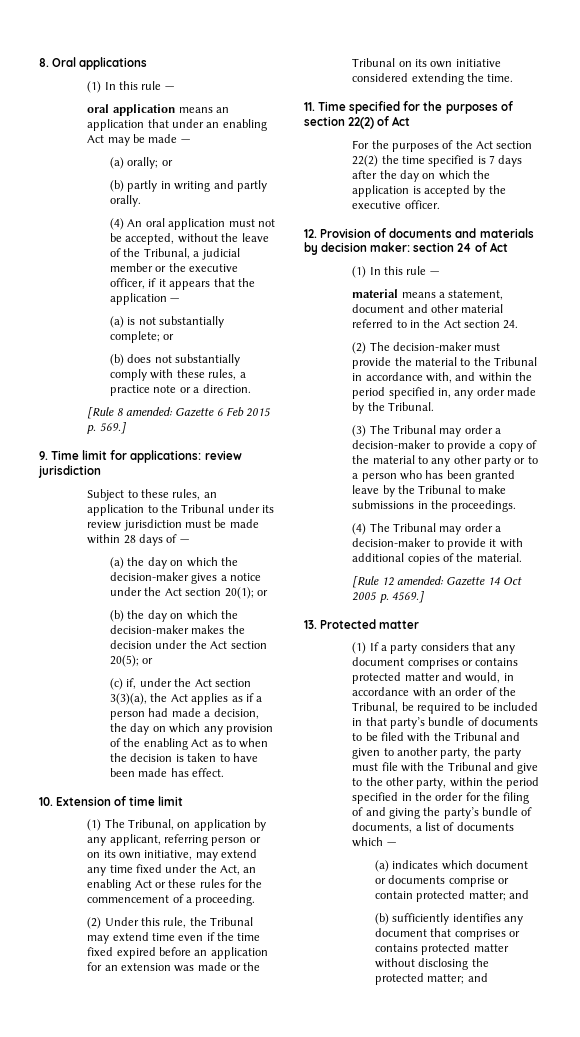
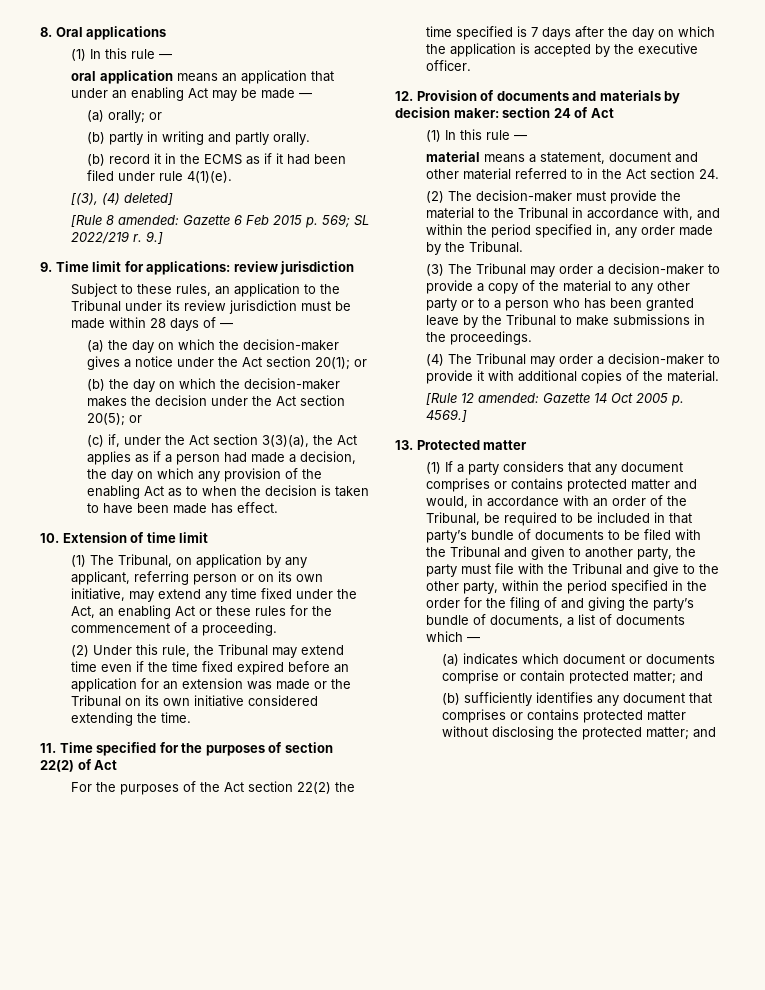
[110,218,275,230] [110,233,269,245] [110,248,240,260] [110,263,239,272] [110,278,255,290] [110,293,180,305] [110,316,225,328] [110,331,175,343] [110,354,241,366] [110,369,246,381] [110,384,251,396] (4) An oral application must not be accepted, without the leave of the Tribunal, a judicial member or the executive officer, if it appears that the application — // (a) is not substantially complete; or // (b) does not substantially comply with these rules, a practice note or a direction. -> [86,153,346,166] [86,170,232,183] [71,193,174,205] (b) record it in the ECMS as if it had been filed under rule 4(1)(e). // [(3), (4) deleted]
[99,422,126,434] 569.] -> [322,214,370,228] [71,231,164,244] 569; SL 2022/219 r. 9.]

